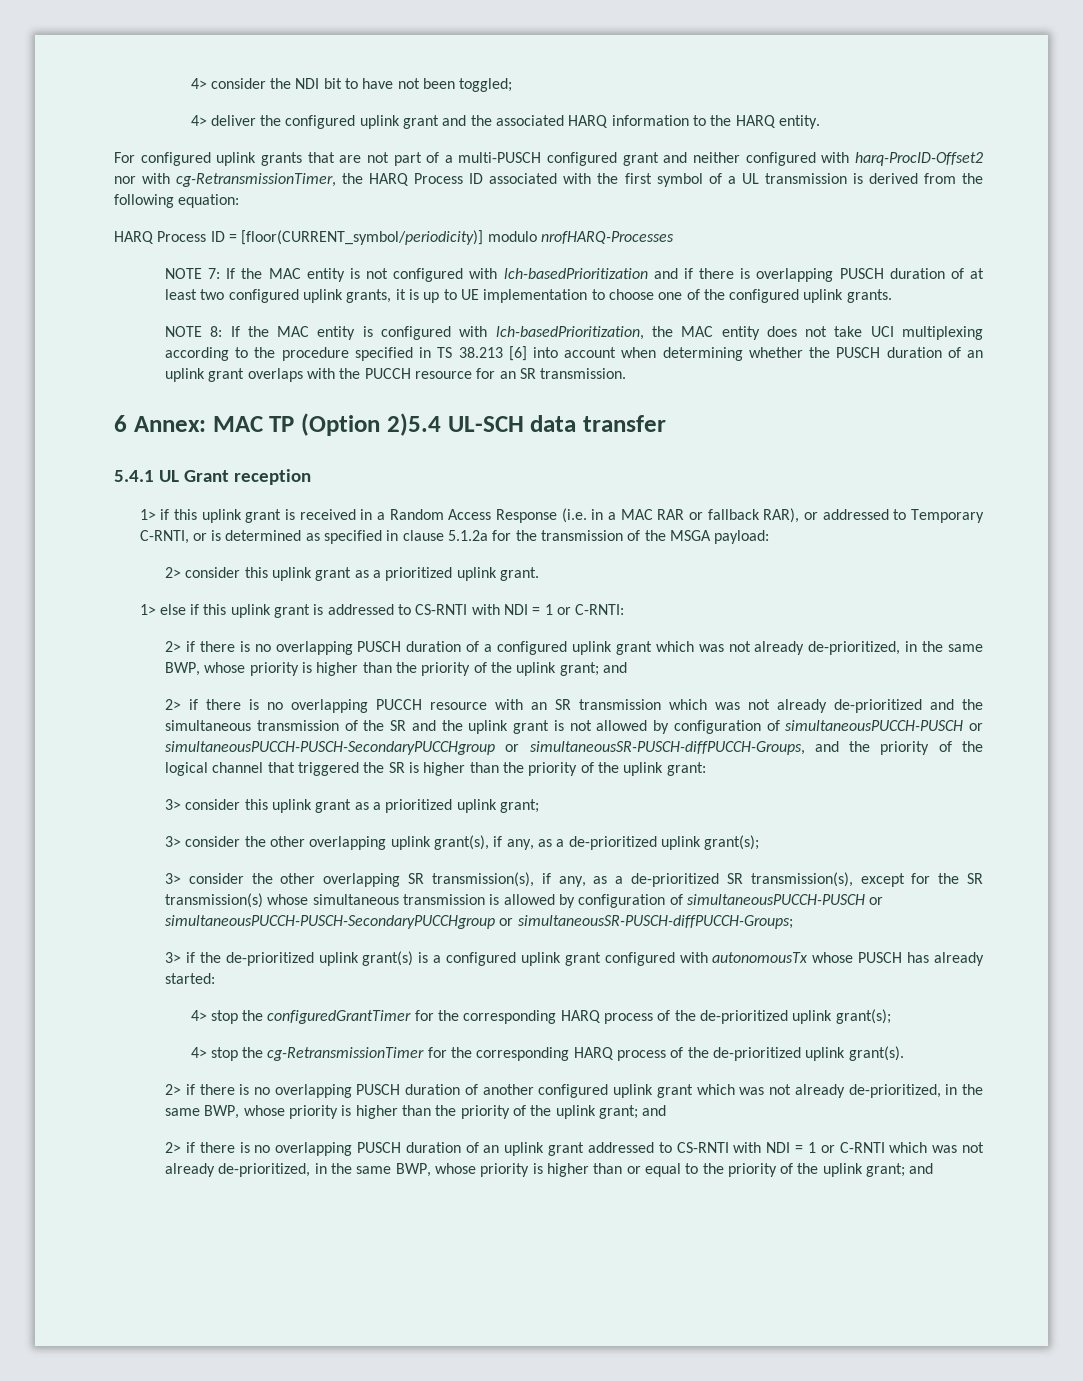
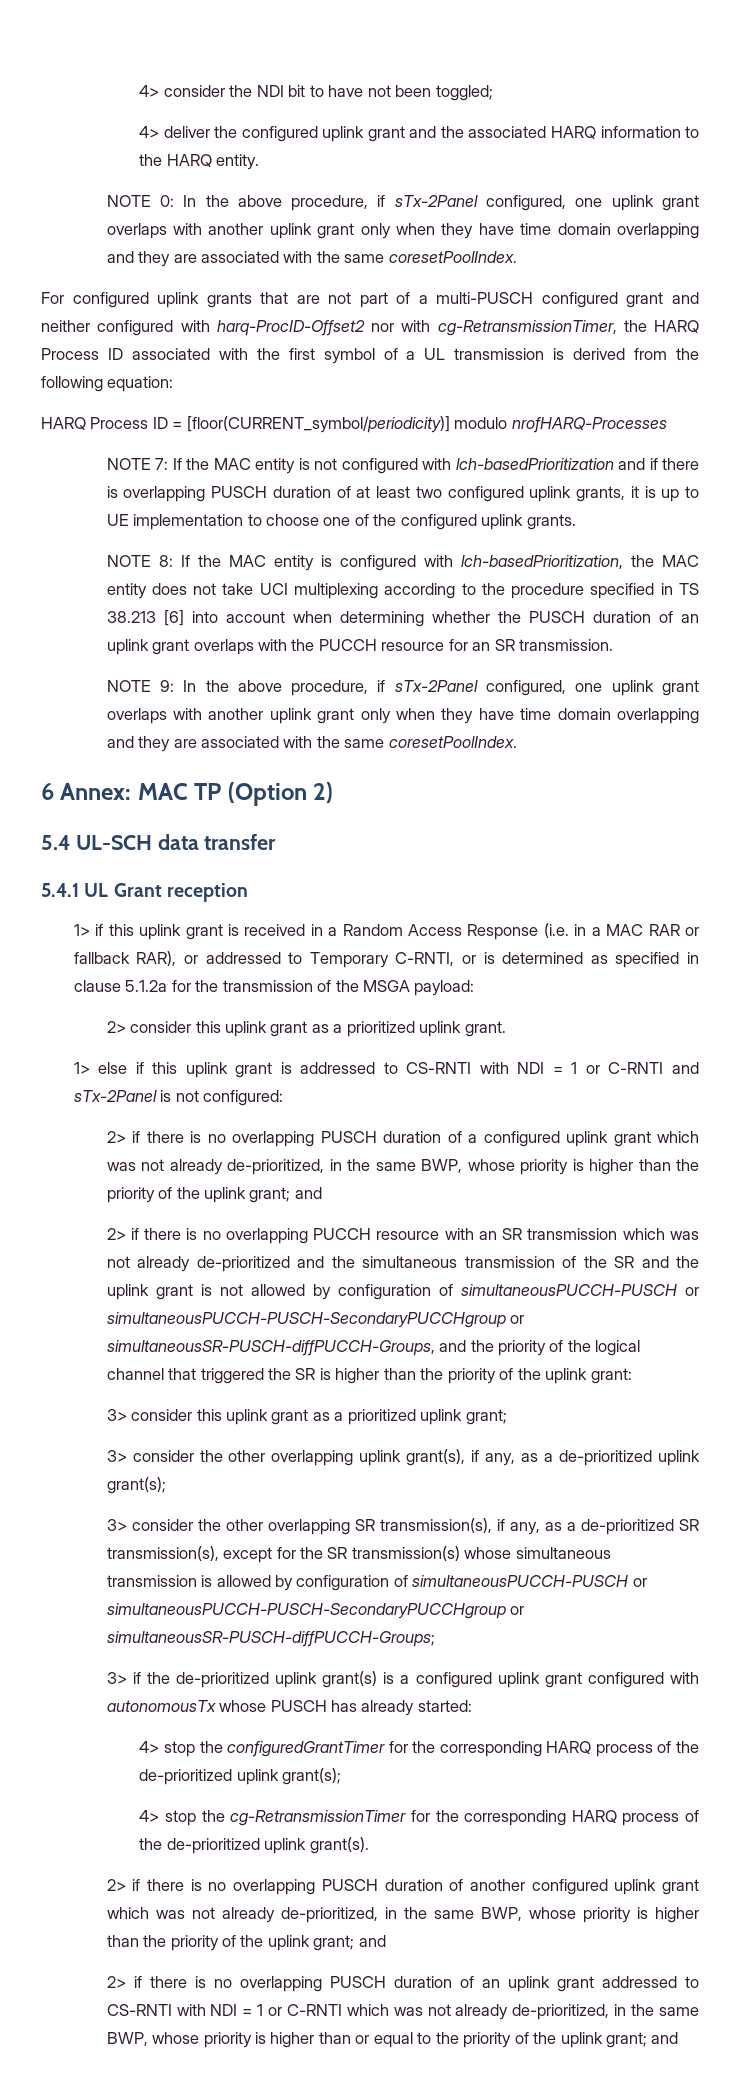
(821, 122) none -> [106,195,699,211] [106,223,699,239] [106,251,517,267] // NOTE 0: In the above procedure, if sTx-2Panel configured, one uplink grant overlaps with another uplink grant only when they have time domain overlapping and they are associated with the same coresetPoolIndex.
(627, 373) none -> [106,680,699,696] [106,708,699,724] [106,736,517,752] // NOTE 9: In the above procedure, if sTx-2Panel configured, one uplink grant overlaps with another uplink grant only when they have time domain overlapping and they are associated with the same coresetPoolIndex.
[386,413,441,436] 2)5.4 -> [313,782,334,803] [41,835,70,850] 2) // 5.4
[575,604,625,615] C-RNTI: -> [608,1062,699,1074] [73,1090,284,1106] C-RNTI and sTx-2Panel is not configured:

